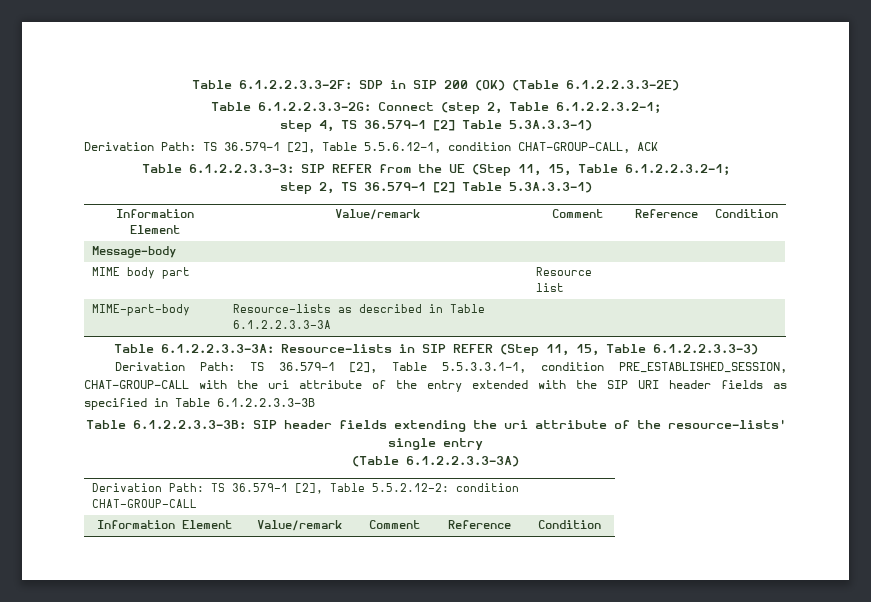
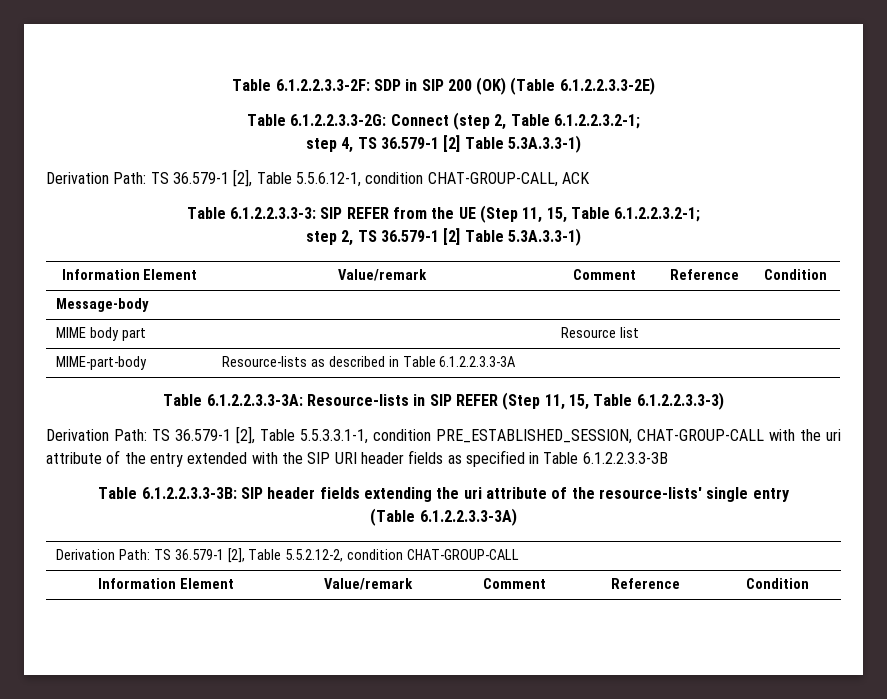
[371,483,449,492] 5.5.2.12-2: -> [285,549,344,562] 5.5.2.12-2,

